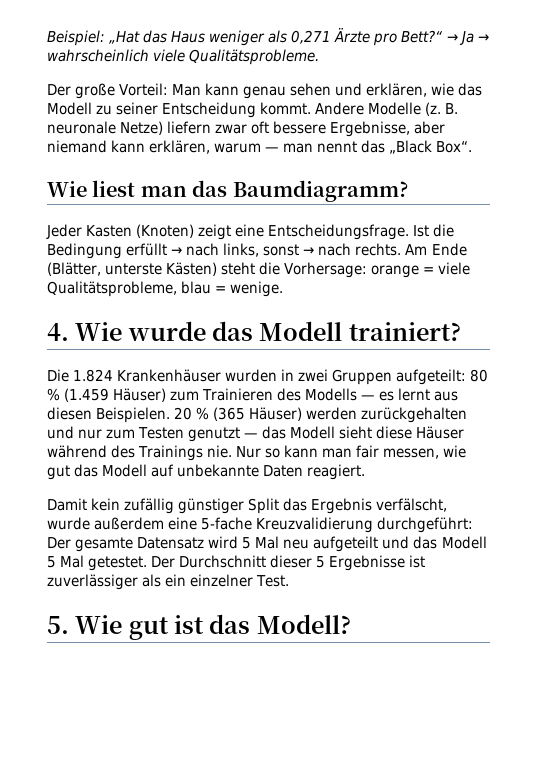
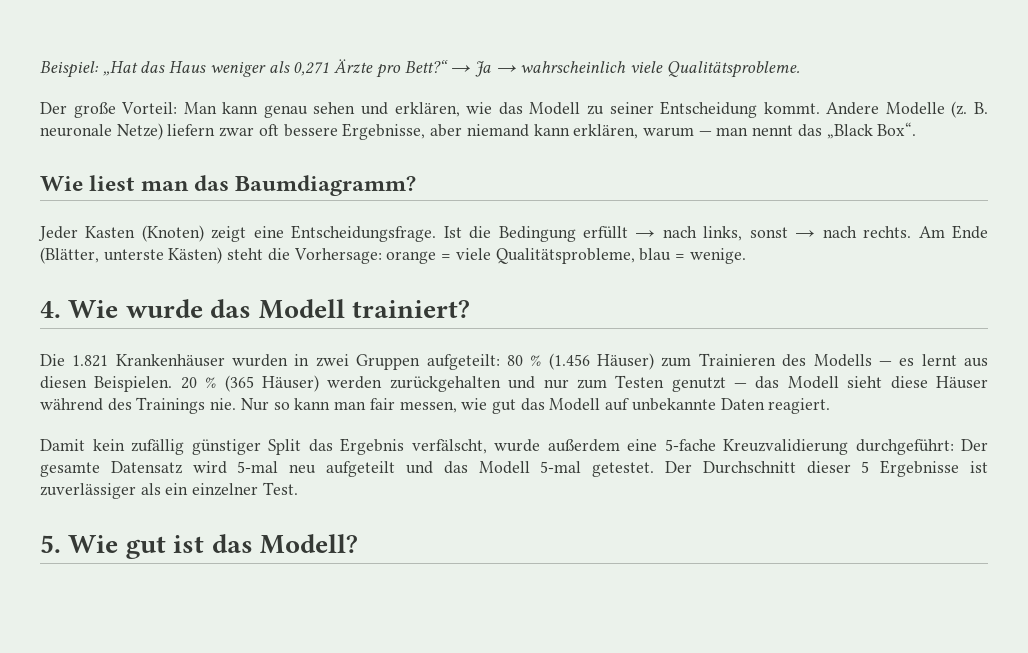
[73,369,114,382] 1.824 -> [72,355,109,367] 1.821
[64,388,110,402] (1.459 -> [548,353,590,370] (1.456
[242,536,280,549] 5 Mal -> [237,461,279,473] 5-mal
[47,555,85,568] 5 Mal -> [540,461,582,473] 5-mal

